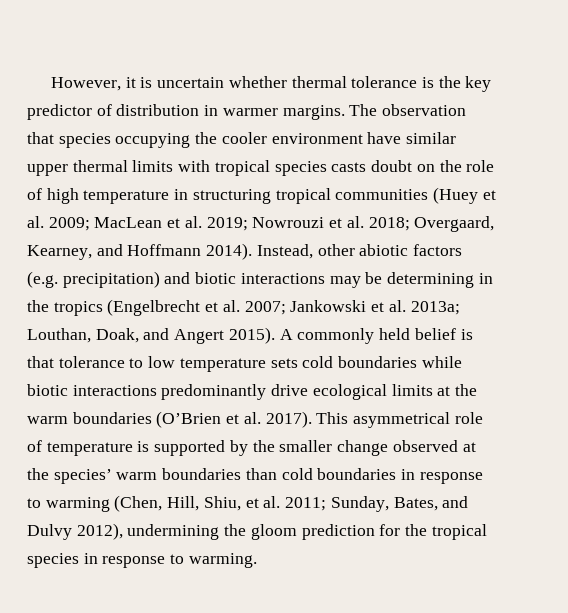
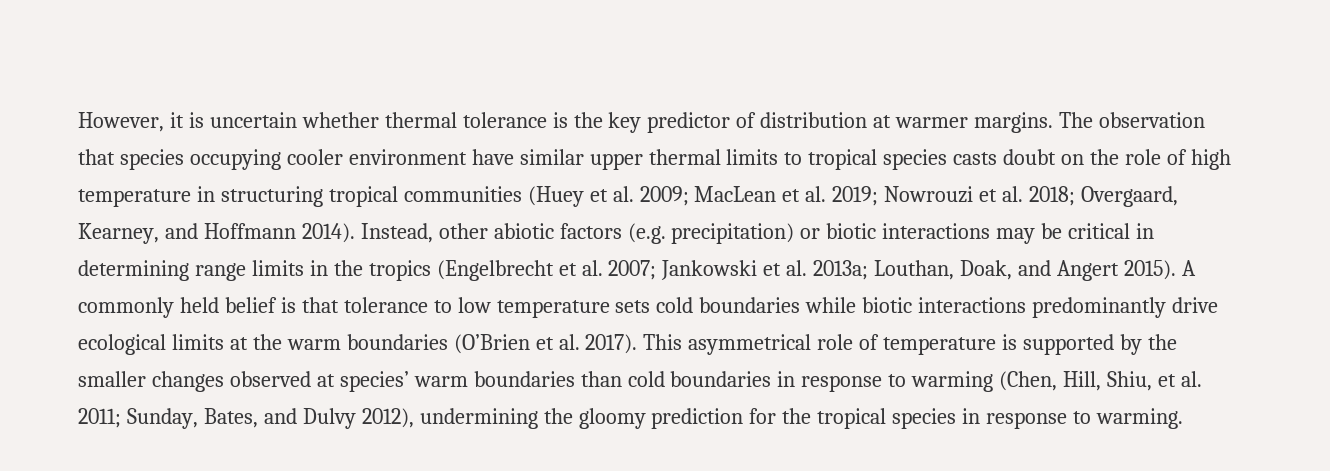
[204,105,219,116] in -> [873,115,892,128] at
[195,132,218,144] the -> (281, 159) none
[178,160,211,172] with -> [784,152,803,165] to
[164,272,191,284] and -> [800,228,821,239] or
[387,272,475,288] determining -> [1068,223,1155,239] [78,260,304,281] critical in determining range limits
[337,440,389,456] change -> [151,371,224,392] changes
[27,468,49,480] the -> (335, 380) none
[250,524,297,540] gloom -> [578,408,646,429] gloomy

